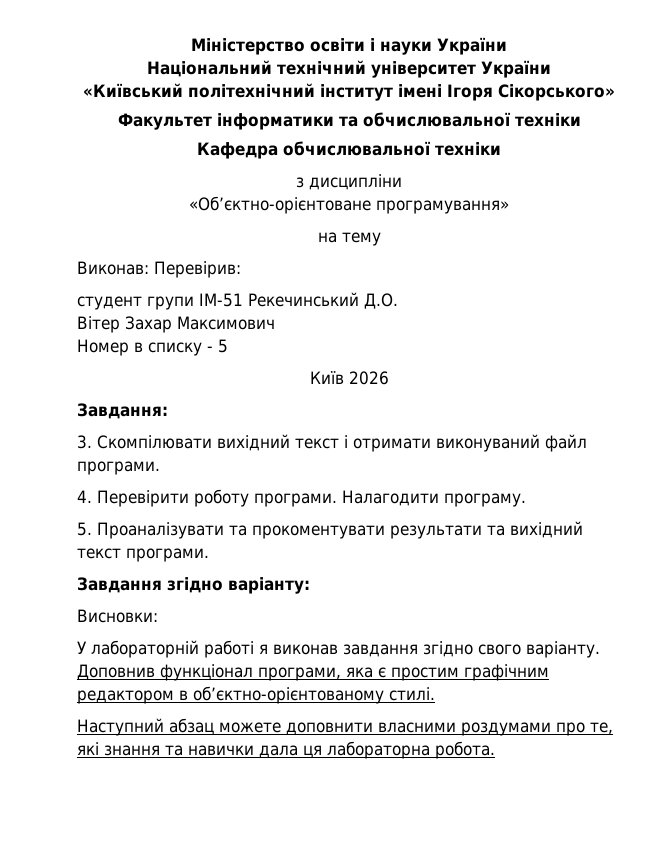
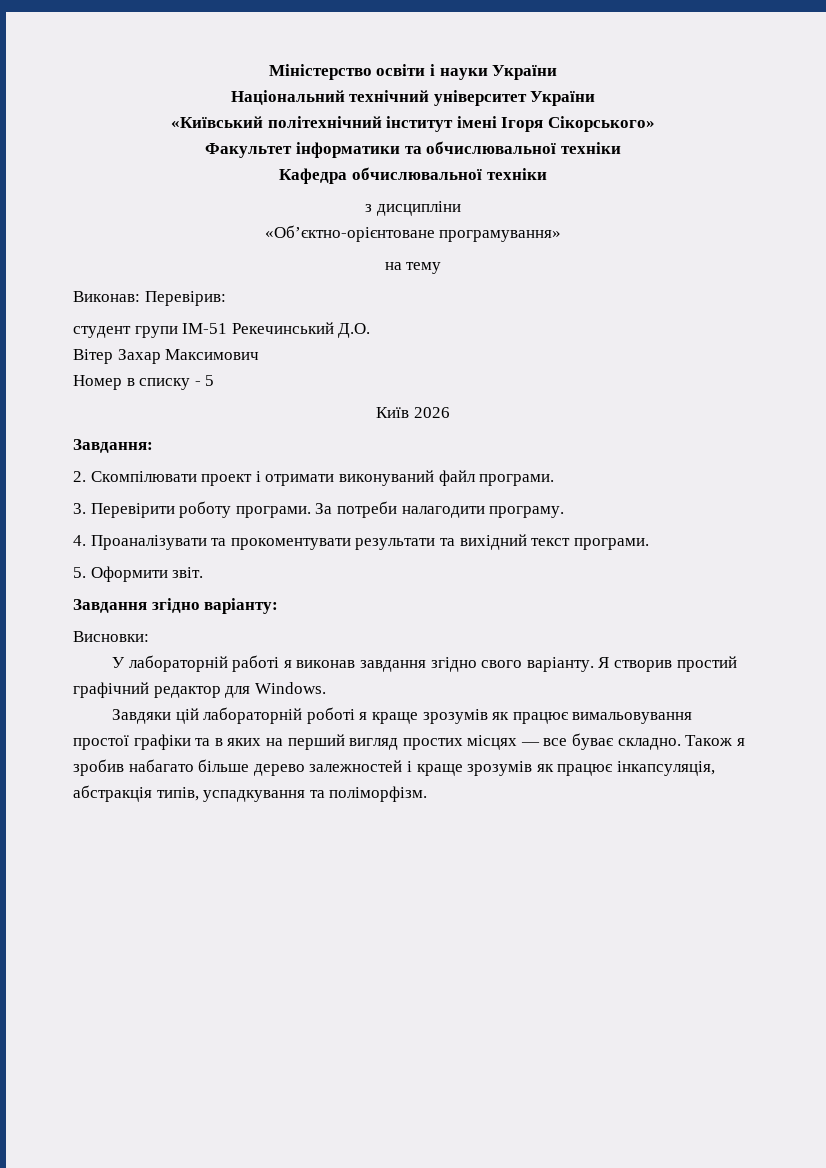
[77,434,339,451] 3. Скомпілювати вихідний текст -> [73,471,253,486] 2. Скомпілювати проект
[77,490,92,503] 4. -> [73,503,86,514] 3.
[342,490,439,506] Налагодити -> [315,501,485,518] За потреби налагодити
[77,522,92,536] 5. -> [73,535,86,546] 4.
(209, 555) none -> [73,566,204,582] // 5. Оформити звіт.
[77,664,549,681] [77,686,435,704] [77,718,613,736] [77,741,495,759] Доповнив функціонал програми, яка є простим графічним редактором в об’єктно-орієнтованому стилі. // Наступний абзац можете доповнити власними роздумами про те, які знання та навички дала ця лабораторна робота. -> [598,656,737,672] [73,682,326,698] [112,707,693,724] [73,733,745,750] [73,759,715,776] [73,785,428,802] Я створив простий графічний редактор для Windows. // Завдяки цій лабораторній роботі я краще зрозумів як працює вимальовування простої графіки та в яких на перший вигляд простих місцях — все буває складно. Також я зробив набагато більше дерево залежностей і краще зрозумів як працює інкапсуляція, абстракція типів, успадкування та поліморфізм.

